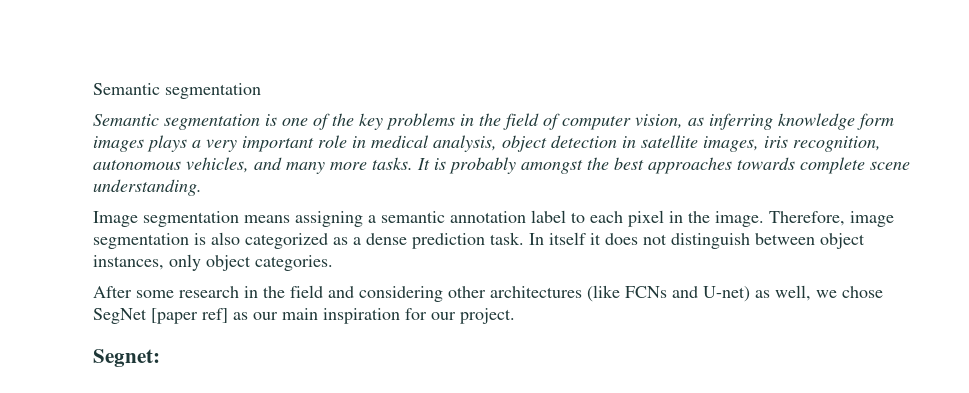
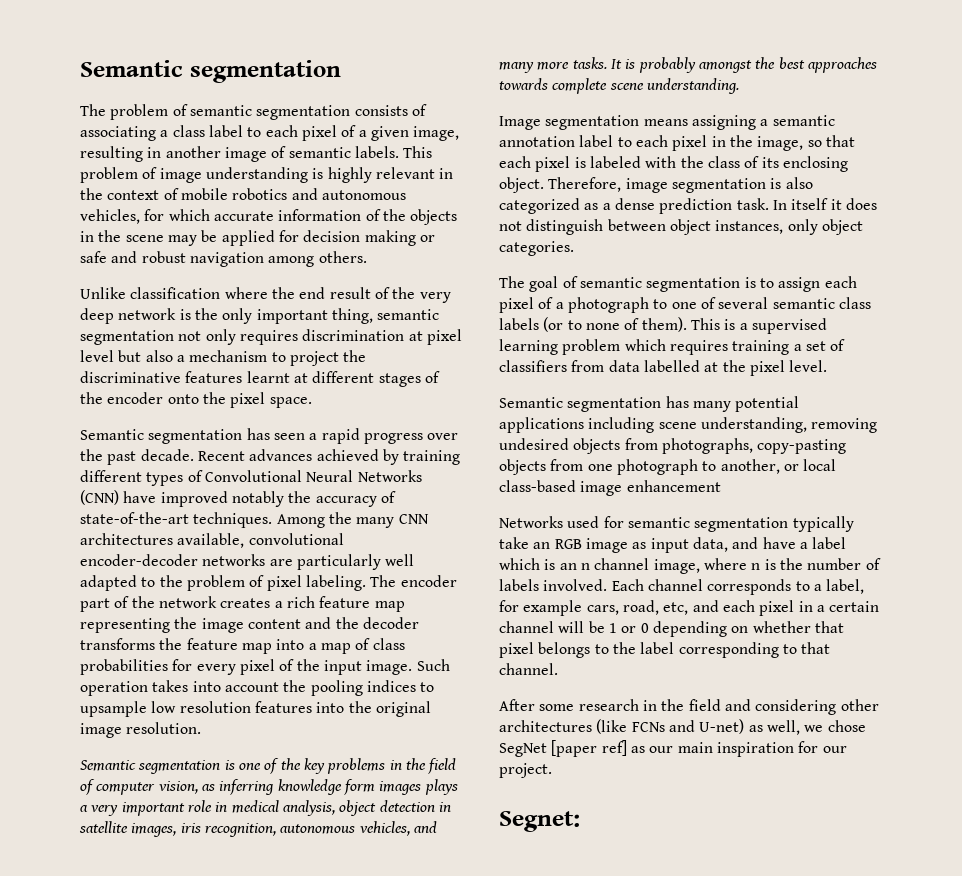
[93,83,261,99] Semantic segmentation -> [80,60,341,83] [80,104,427,120] [80,125,460,141] [80,146,433,162] [80,167,454,183] [80,188,406,200] [80,209,458,225] [80,230,435,246] [80,251,367,267] [80,287,451,303] [80,308,440,324] [80,329,462,345] [80,350,367,366] [80,371,440,387] [80,392,312,408] [80,428,459,444] [80,449,461,465] [80,470,422,486] [80,490,396,507] [80,512,429,528] [80,533,344,548] [80,554,415,570] [80,575,457,591] [80,596,405,612] [80,617,419,633] [80,638,405,654] [80,659,450,675] [80,680,435,696] [80,701,431,717] [80,722,202,738] Semantic segmentation // The problem of semantic segmentation consists of associating a class label to each pixel of a given image, resulting in another image of semantic labels. This problem of image understanding is highly relevant in the context of mobile robotics and autonomous vehicles, for which accurate information of the objects in the scene may be applied for decision making or safe and robust navigation among others. // Unlike classification where the end result of the very deep network is the only important thing, semantic segmentation not only requires discrimination at pixel level but also a mechanism to project the discriminative features learnt at different stages of the encoder onto the pixel space. // Semantic segmentation has seen a rapid progress over the past decade. Recent advances achieved by training different types of Convolutional Neural Networks (CNN) have improved notably the accuracy of state-of-the-art techniques. Among the many CNN architectures available, convolutional encoder-decoder networks are particularly well adapted to the problem of pixel labeling. The encoder part of the network creates a rich feature map representing the image content and the decoder transforms the feature map into a map of class probabilities for every pixel of the input image. Such operation takes into account the pooling indices to upsample low resolution features into the original image resolution.
[715,211,764,227] image. -> [757,135,855,151] [499,156,848,172] [499,177,544,193] image, so that each pixel is labeled with the class of its enclosing object.
(333, 263) none -> [499,276,857,292] [499,297,871,313] [499,317,827,334] [499,339,846,355] [499,360,828,376] [499,396,800,412] [499,417,878,433] [499,438,847,454] [499,459,837,475] [499,480,721,496] [499,516,854,532] [499,537,847,553] [499,558,881,574] [499,579,865,595] [499,600,880,616] [499,621,844,637] [499,642,831,658] [499,663,558,675] // The goal of semantic segmentation is to assign each pixel of a photograph to one of several semantic class labels (or to none of them). This is a supervised learning problem which requires training a set of classifiers from data labelled at the pixel level. // Semantic segmentation has many potential applications including scene understanding, removing undesired objects from photographs, copy-pasting objects from one photograph to another, or local class-based image enhancement // Networks used for semantic segmentation typically take an RGB image as input data, and have a label which is an n channel image, where n is the number of labels involved. Each channel corresponds to a label, for example cars, road, etc, and each pixel in a certain channel will be 1 or 0 depending on whether that pixel belongs to the label corresponding to that channel.

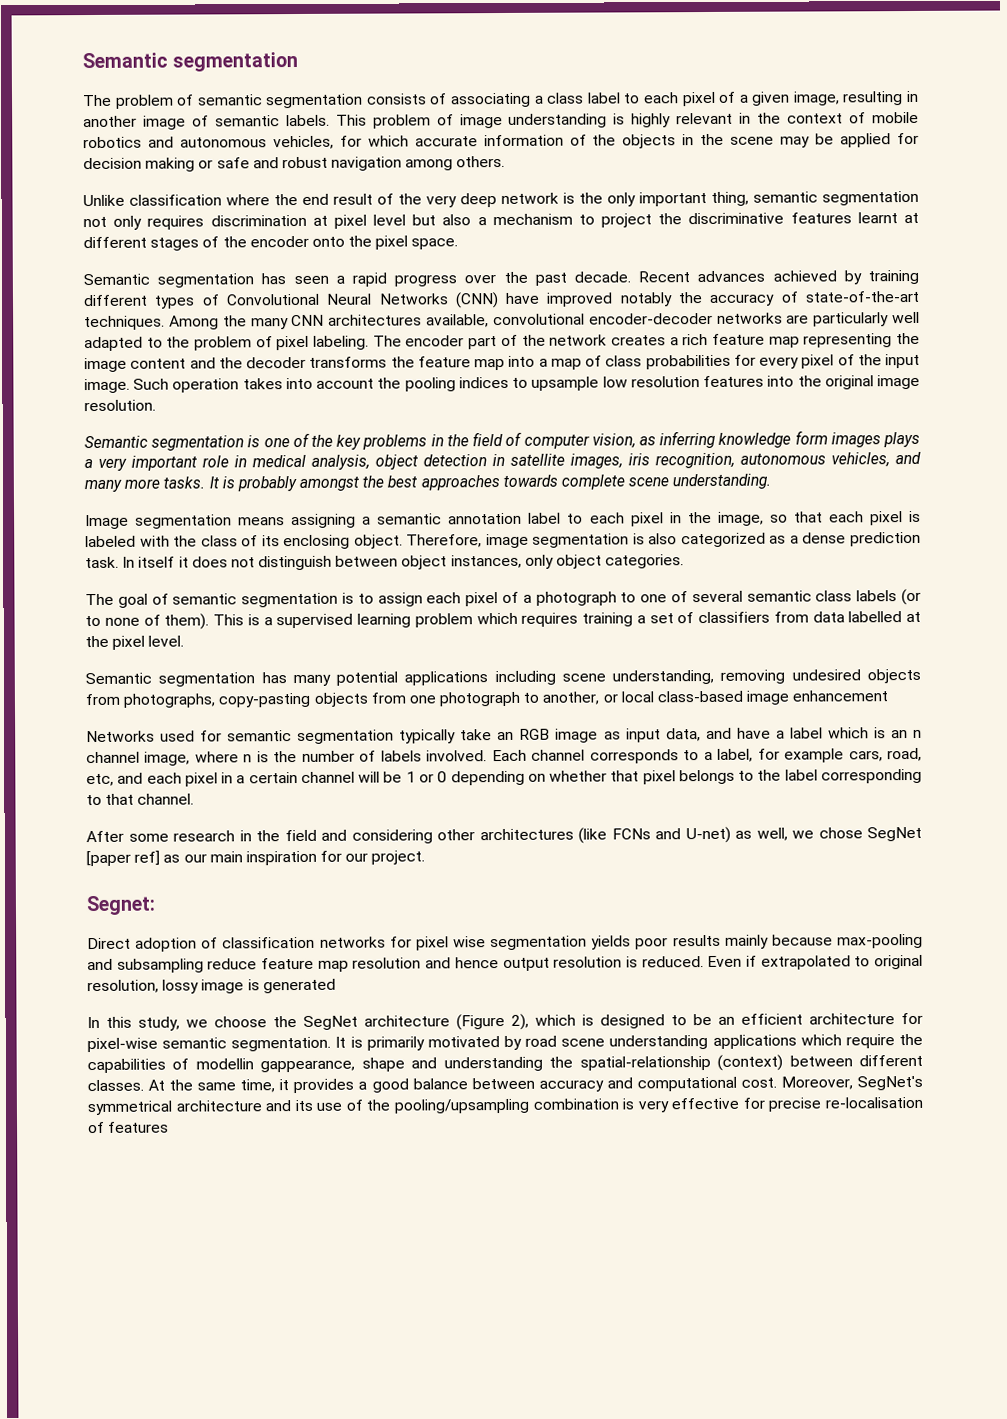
(580, 821) none -> [87,933,923,952] [87,954,923,973] [87,978,336,994] [87,1012,923,1031] [87,1033,923,1053] [87,1054,923,1074] [87,1075,923,1094] [87,1096,923,1116] [88,1121,170,1134] // Direct adoption of classification networks for pixel wise segmentation yields poor results mainly because max-pooling and subsampling reduce feature map resolution and hence output resolution is reduced. Even if extrapolated to original resolution, lossy image is generated // In this study, we choose the SegNet architecture (Figure 2), which is designed to be an efficient architecture for pixel-wise semantic segmentation. It is primarily motivated by road scene understanding applications which require the capabilities of modellin gappearance, shape and understanding the spatial-relationship (context) between different classes. At the same time, it provides a good balance between accuracy and computational cost. Moreover, SegNet's symmetrical architecture and its use of the pooling/upsampling combination is very effective for precise re-localisation of features

